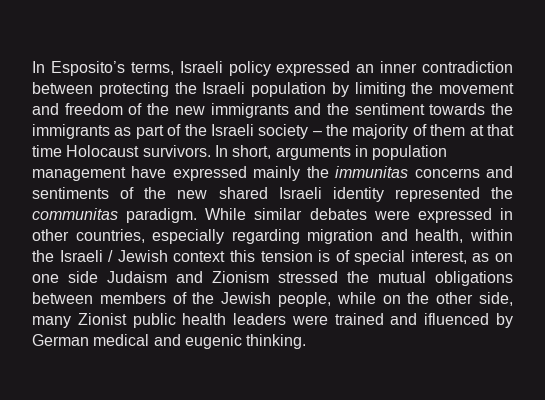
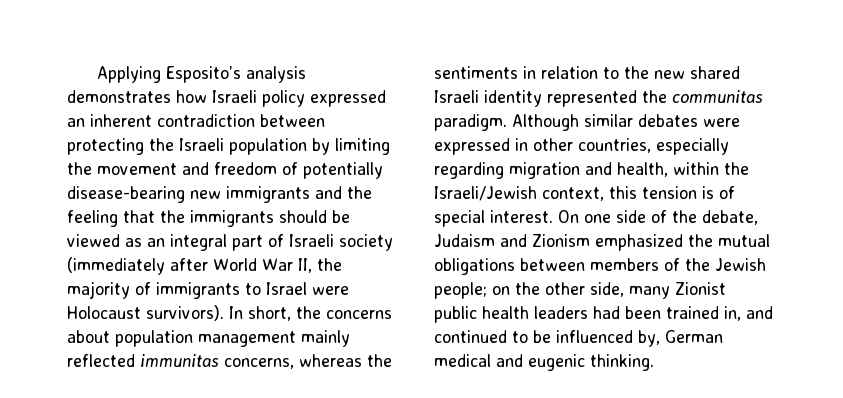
[32,61,174,76] In Esposito’s terms, -> [96,66,306,83] [67,90,207,103] Applying Esposito’s analysis demonstrates how
[380,61,418,73] inner -> [90,114,152,127] inherent
[147,103,170,115] the -> [303,162,383,179] [67,186,185,203] potentially disease-bearing
[354,103,513,115] [32,124,132,139] sentiment towards the immigrants as -> [67,210,350,227] [67,234,227,251] feeling that the immigrants should be viewed as an integral
[184,124,207,136] the -> (284, 240) none
[312,124,514,139] [32,145,448,160] [32,166,513,181] [32,187,135,199] – the majority of them at that time Holocaust survivors. In short, arguments in population management have expressed mainly the immunitas concerns and sentiments of -> [67,257,342,275] [67,281,349,299] [67,305,392,321] [67,330,350,347] [67,354,392,369] [434,66,619,79] (immediately after World War II, the majority of immigrants to Israel were Holocaust survivors). In short, the concerns about population management mainly reflected immunitas concerns, whereas the sentiments in relation to
[205,208,247,220] While -> [512,114,579,131] Although
[59,250,226,262] Israeli / Jewish context -> [434,186,604,201] Israeli/Jewish context,
[410,250,513,264] [32,271,98,283] interest, as on one side -> [490,210,758,225] interest. On one side of the debate,
[278,271,338,283] stressed -> [595,234,683,251] emphasized
[278,292,376,307] people, while -> [434,282,487,299] people;
[291,313,513,328] were trained and ifluenced by -> [593,306,773,321] [434,330,660,347] had been trained in, and continued to be influenced by,

